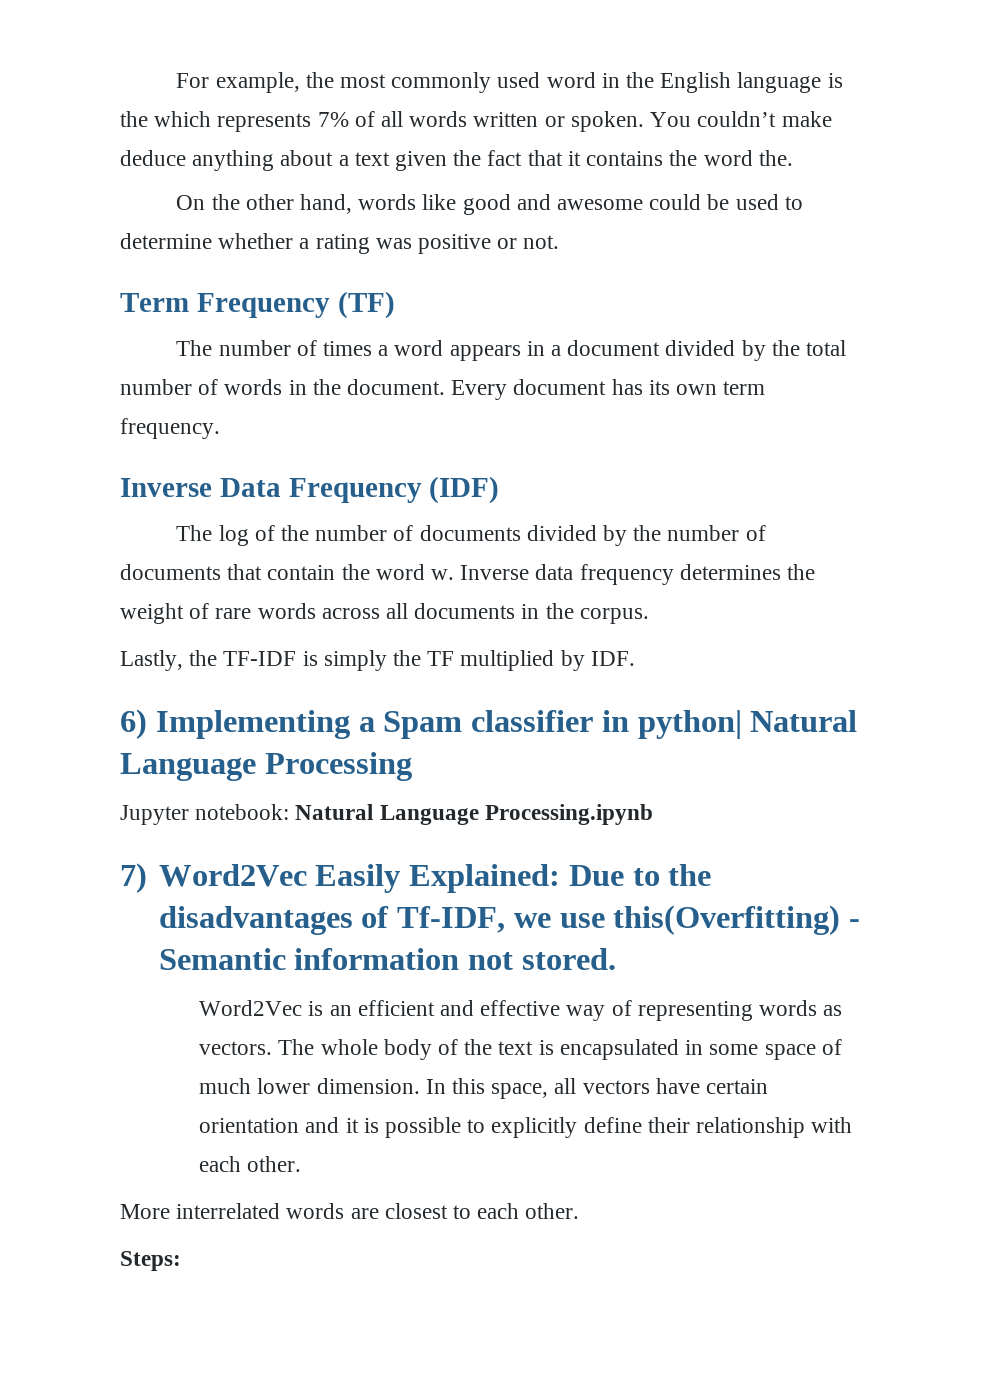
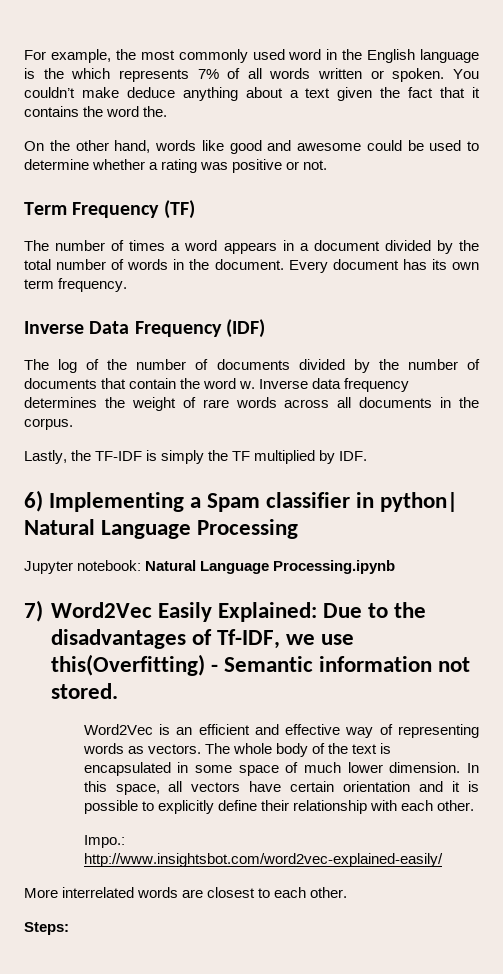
(302, 1164) none -> [83,835,125,848] [83,853,443,867] // Impo.: http://www.insightsbot.com/word2vec-explained-easily/

